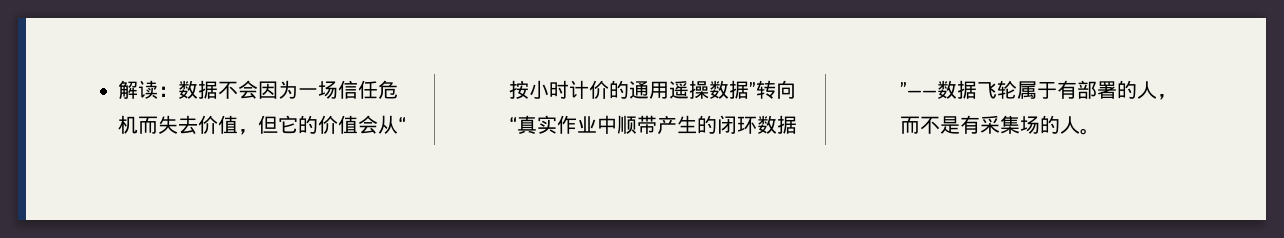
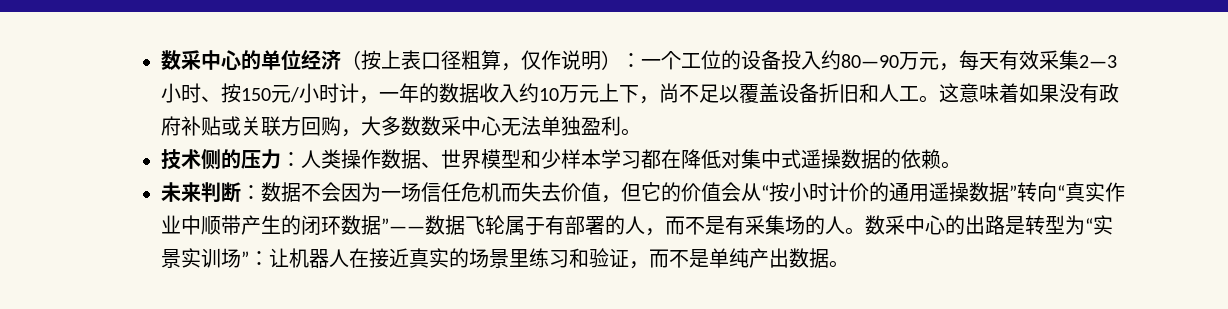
[117,80,158,99] 解读 -> [160,49,1117,71] [160,83,1119,104] [160,116,641,137] [160,149,961,170] [160,182,241,203] 数采中心的单位经济（按上表口径粗算，仅作说明）：一个工位的设备投入约80—90万元，每天有效采集2—3小时、按150元/小时计，一年的数据收入约10万元上下，尚不足以覆盖设备折旧和人工。这意味着如果没有政府补贴或关联方回购，大多数数采中心无法单独盈利。 // 技术侧的压力：人类操作数据、世界模型和少样本学习都在降低对集中式遥操数据的依赖。 // 未来判断
(1100, 131) none -> [864,215,1113,235] [160,248,849,269] 数采中心的出路是转型为“实景实训场”：让机器人在接近真实的场景里练习和验证，而不是单纯产出数据。

